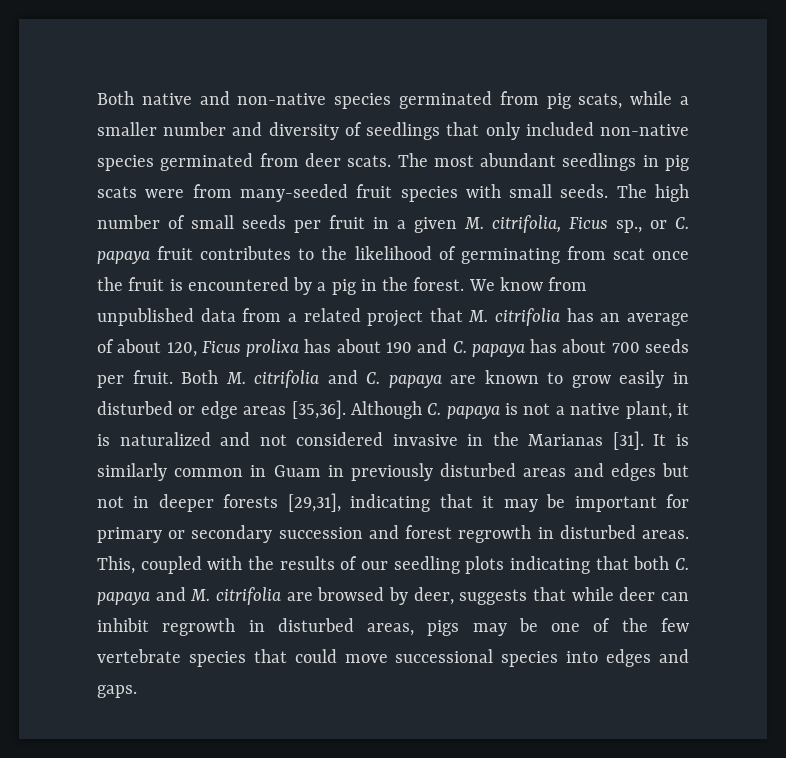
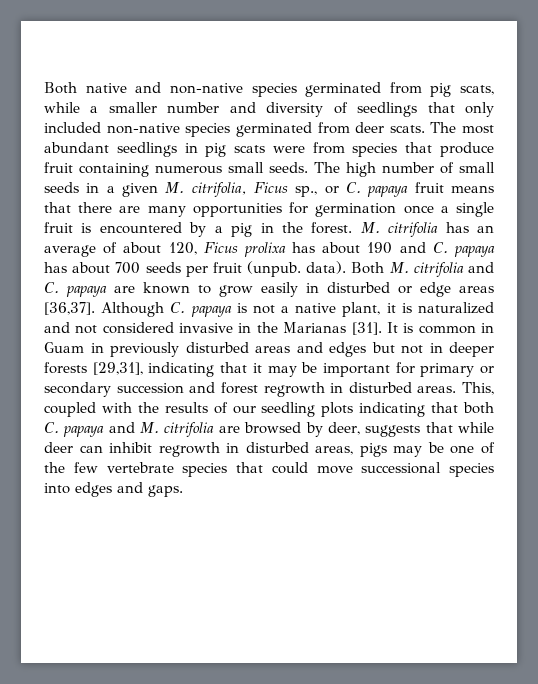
[239,184,501,202] many-seeded fruit species with -> [352,142,494,157] [44,162,222,177] species that produce fruit containing numerous
[294,215,365,233] per fruit -> (79, 187) none
[200,246,690,264] [97,277,123,291] contributes to the likelihood of germinating from scat once the -> [450,185,494,193] [44,202,495,217] means that there are many opportunities for germination once a single
[468,277,588,291] [97,308,463,327] We know from unpublished data from a related project that -> (353, 228) none
[132,370,173,384] fruit. -> [212,261,347,277] fruit (unpub. data).
[291,400,346,419] [35,36]. -> [44,302,95,315] [36,37].
[97,463,167,481] similarly -> (414, 328) none

